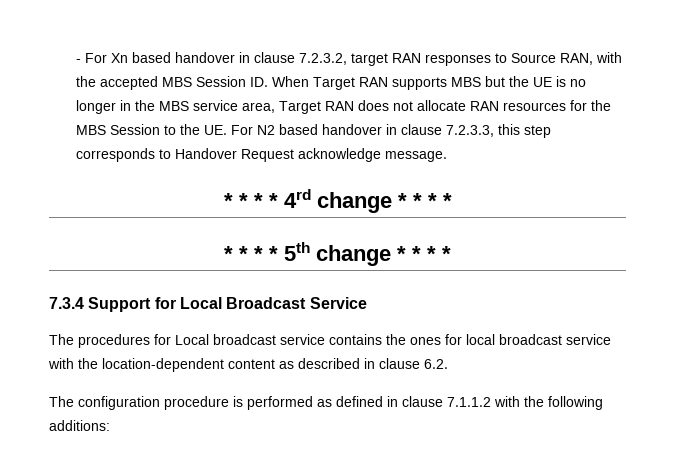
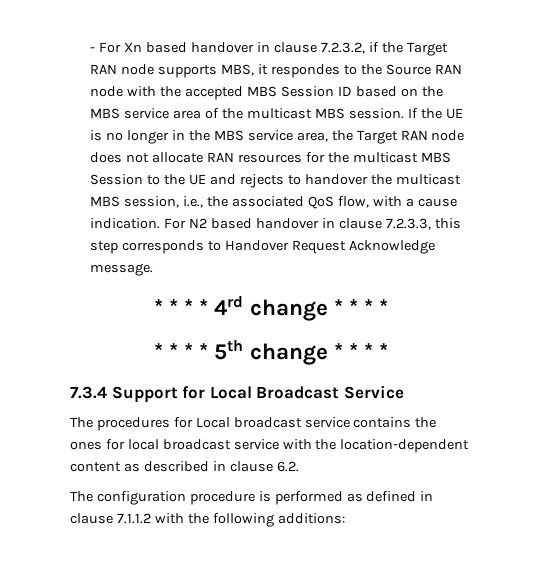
[350,53,593,66] target RAN responses to Source RAN, -> [368,42,448,56] [90,64,462,78] [90,86,124,97] if the Target RAN node supports MBS, it respondes to the Source RAN node
[249,76,505,90] ID. When Target RAN supports MBS but -> [337,86,443,97] [90,108,418,119] ID based on the MBS service area of the multicast MBS session. If
[278,101,354,114] Target RAN -> [331,130,465,144] the Target RAN node
(611, 105) none -> [352,152,418,163] multicast
[203,125,227,135] UE. -> [189,174,461,188] [90,196,457,209] [90,218,161,229] UE and rejects to handover the multicast MBS session, i.e., the associated QoS flow, with a cause indication.
[297,148,381,162] acknowledge -> [348,240,435,254] Acknowledge

